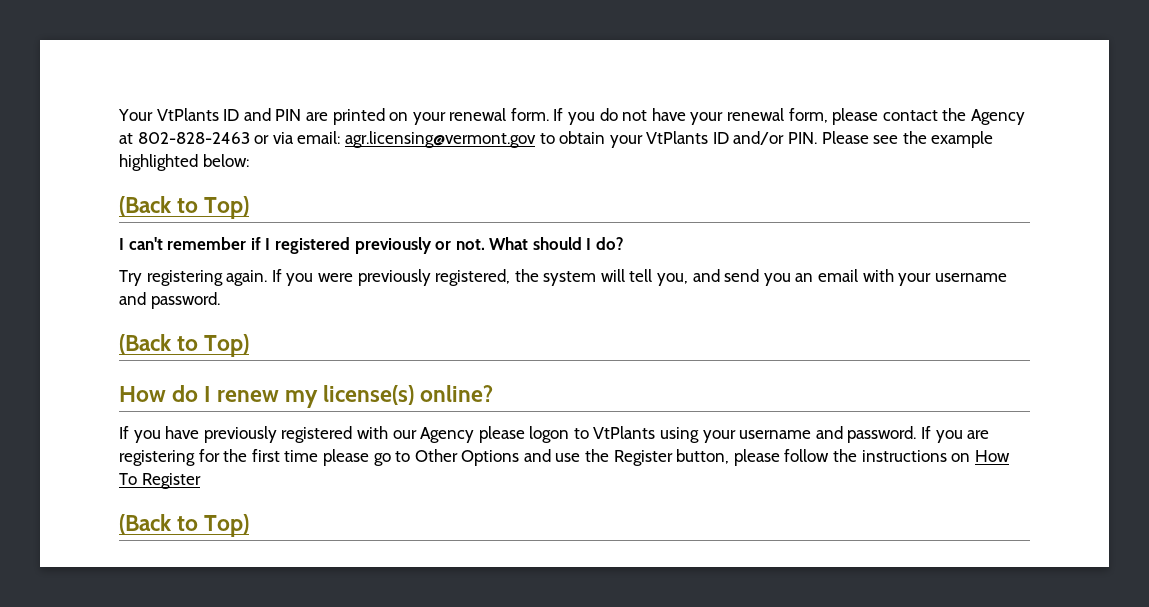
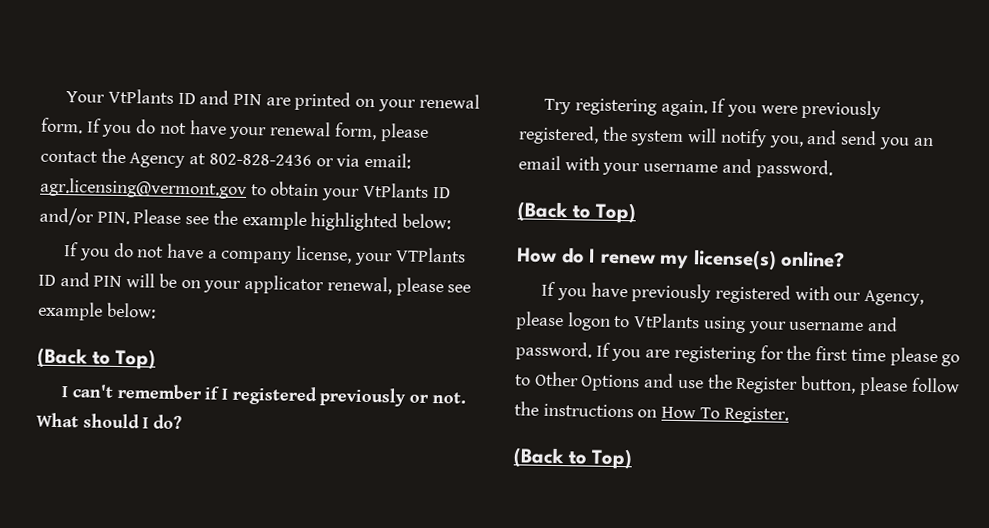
[137,132,250,144] 802-828-2463 -> [208,153,312,167] 802-828-2436
(249, 160) none -> [64,242,466,266] [38,272,472,297] [38,301,156,321] // If you do not have a company license, your VTPlants ID and PIN will be on your applicator renewal, please see example below:
[629,269,653,282] tell -> [719,128,767,148] notify
[420,427,475,443] Agency -> [864,289,925,306] Agency,
[141,473,201,489] Register -> [723,406,789,424] Register.

